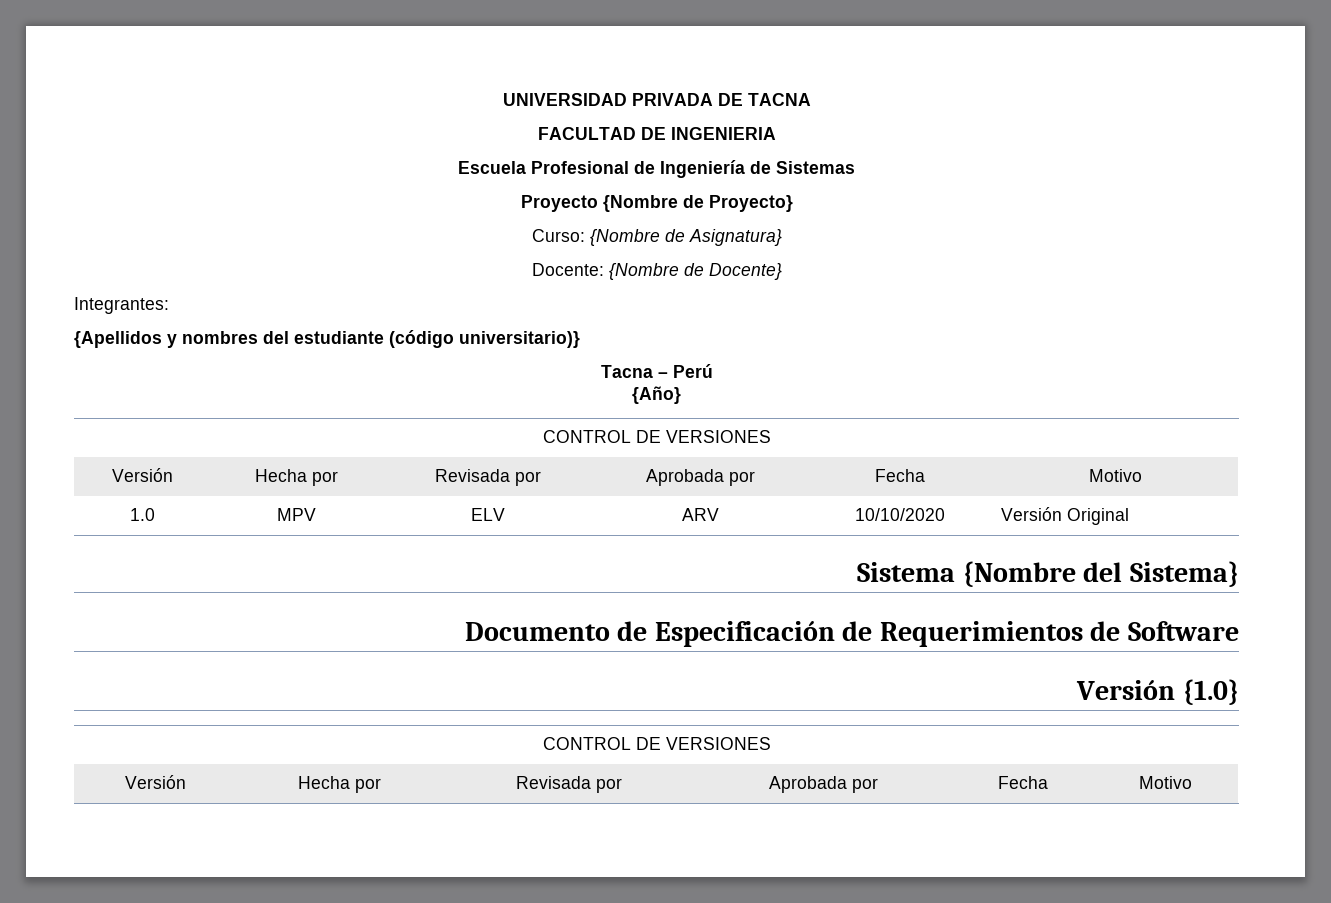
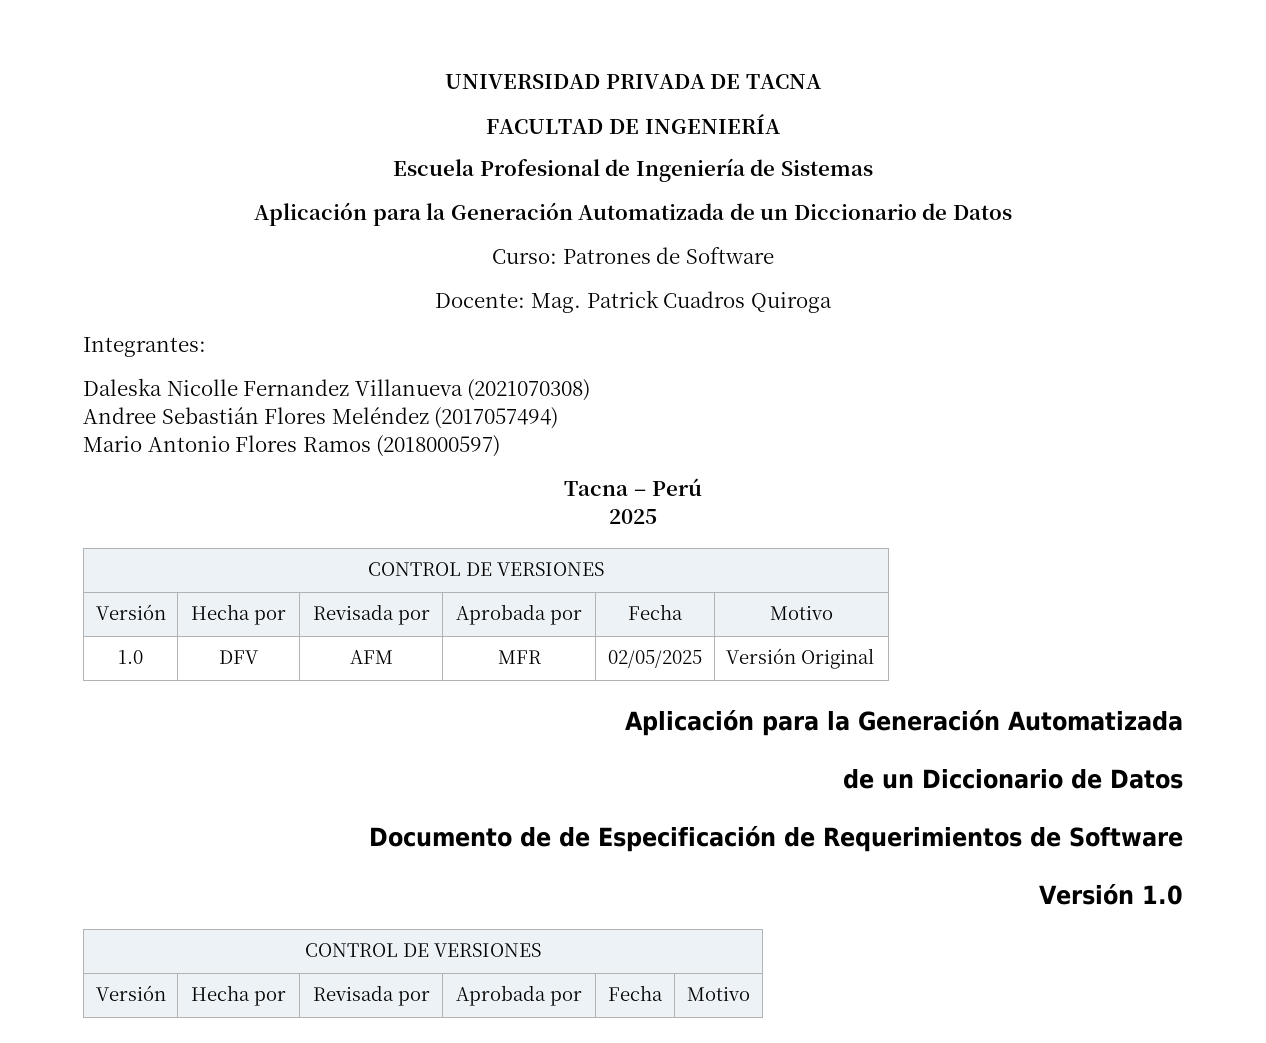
[670,127,776,140] INGENIERIA -> [644,114,781,134] INGENIERÍA
[520,195,793,212] [531,229,782,246] [531,263,782,280] [74,297,169,314] [74,330,580,348] Proyecto {Nombre de Proyecto} // Curso: {Nombre de Asignatura} // Docente: {Nombre de Docente} // Integrantes: // {Apellidos y nombres del estudiante (código universitario)} -> [254,202,1012,226] [492,247,774,264] [435,290,832,313] [83,337,206,357] [83,378,591,401] [83,407,559,429] [83,435,501,457] Aplicación para la Generación Automatizada de un Diccionario de Datos // Curso: Patrones de Software // Docente: Mag. Patrick Cuadros Quiroga // Integrantes: // Daleska Nicolle Fernandez Villanueva (2021070308) // Andree Sebastián Flores Meléndez (2017057494) // Mario Antonio Flores Ramos (2018000597)
[632,386,681,404] {Año} -> [609,509,657,524] 2025
[276,508,316,521] [470,508,505,521] [682,508,719,521] [855,508,945,521] [1001,507,1130,525] [857,561,1239,587] MPV | ELV | ARV | 10/10/2020 | Versión Original // Sistema {Nombre del Sistema} -> [219,650,259,664] [349,650,393,664] [497,650,541,664] [608,650,703,668] [725,648,874,669] [625,710,1183,736] [843,769,1183,789] DFV | AFM | MFR | 02/05/2025 | Versión Original // Aplicación para la Generación Automatizada // de un Diccionario de Datos
(648, 631) none -> [559,827,590,847] de
[1183,679,1239,705] {1.0} -> [1142,885,1183,905] 1.0

